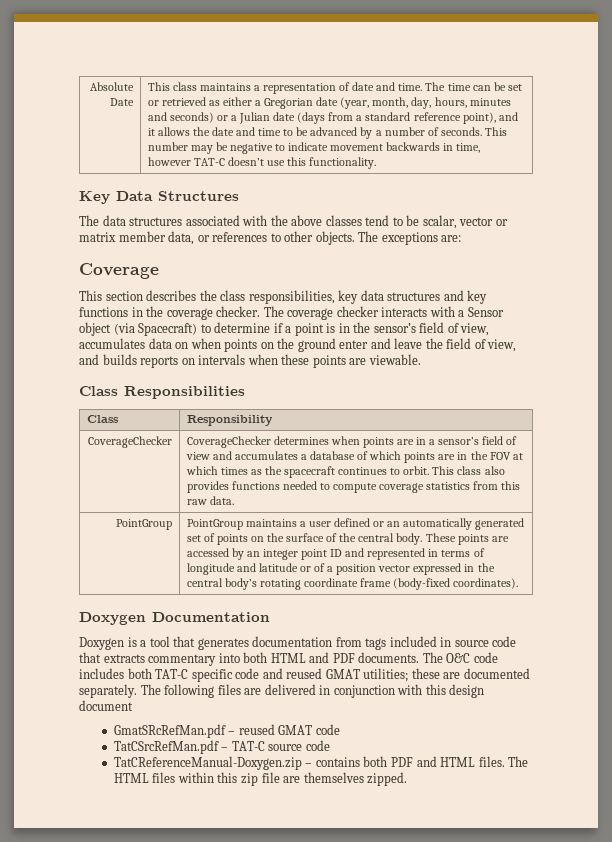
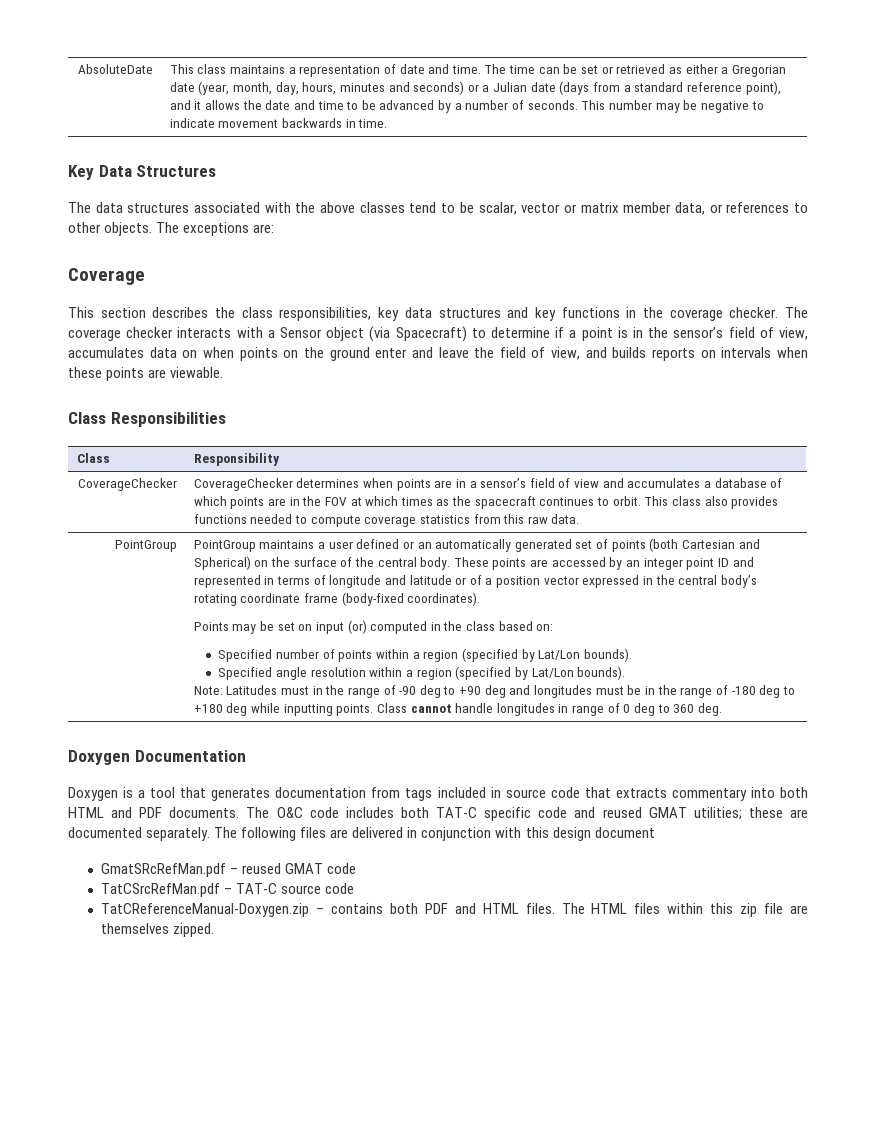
[90,82,135,91] [110,98,135,106] Absolute Date -> [78,64,154,74] AbsoluteDate
[456,143,481,153] [147,157,377,169] time, however TAT-C doesn’t use this functionality. -> [358,119,388,128] time.
(248, 539) none -> [649,538,760,552] [193,556,251,570] (both Cartesian and Spherical)
(519, 583) none -> [193,620,554,634] [218,648,632,662] [218,666,626,680] [193,685,795,698] [193,703,722,716] // Points may be set on input (or) computed in the class based on: // Specified number of points within a region (specified by Lat/Lon bounds). // Specified angle resolution within a region (specified by Lat/Lon bounds). // Note: Latitudes must in the range of -90 deg to +90 deg and longitudes must be in the range of -180 deg to +180 deg while inputting points. Class cannot handle longitudes in range of 0 deg to 360 deg.

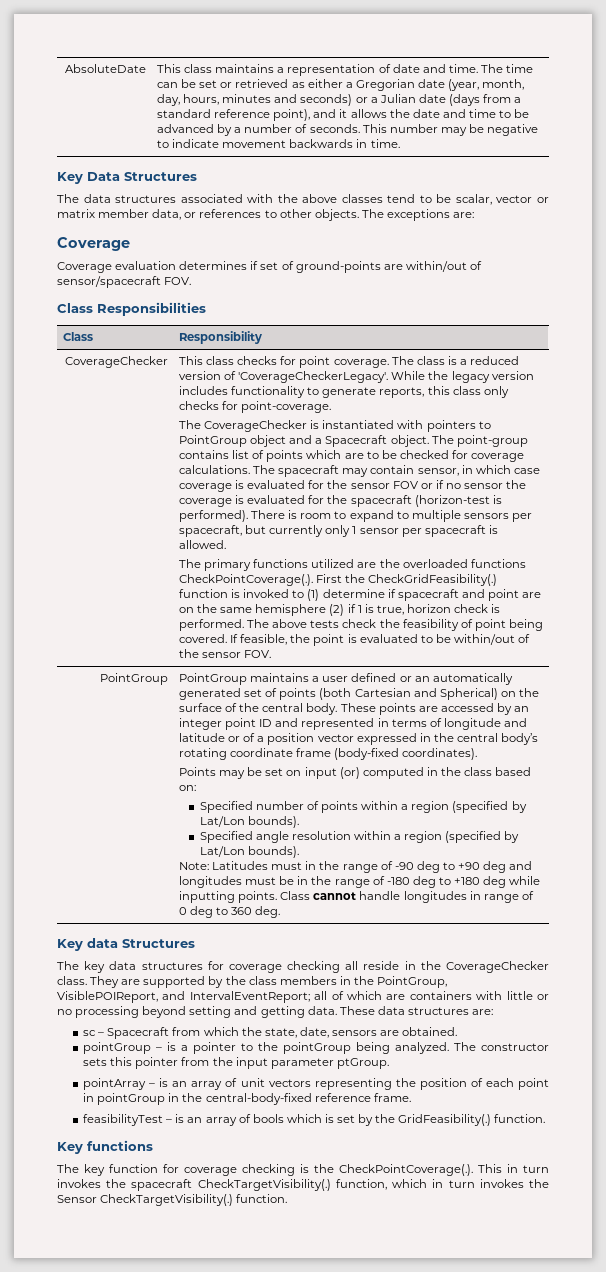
[68,307,808,321] [68,326,809,342] [68,347,808,361] [68,367,224,381] This section describes the class responsibilities, key data structures and key functions in the coverage checker. The coverage checker interacts with a Sensor object (via Spacecraft) to determine if a point is in the sensor’s field of view, accumulates data on when points on the ground enter and leave the field of view, and builds reports on intervals when these points are viewable. -> [57,261,482,273] [57,276,192,288] Coverage evaluation determines if set of ground-points are within/out of sensor/spacecraft FOV.
[193,478,783,491] [193,496,779,509] [193,514,580,527] CoverageChecker determines when points are in a sensor’s field of view and accumulates a database of which points are in the FOV at which times as the spacecraft continues to orbit. This class also provides functions needed to compute coverage statistics from this raw data. -> [179,356,520,368] [179,371,534,383] [179,386,509,398] [179,401,332,413] [179,420,491,432] [179,435,528,447] [179,450,525,462] [179,465,540,477] [179,480,527,492] [179,495,502,507] [179,510,532,522] [179,525,498,537] [179,540,227,549] [179,559,526,571] [179,574,498,586] [179,589,542,601] [179,604,501,616] [179,619,543,631] [179,634,531,646] [179,649,272,658] This class checks for point coverage. The class is a reduced version of 'CoverageCheckerLegacy'. While the legacy version includes functionality to generate reports, this class only checks for point-coverage. // The CoverageChecker is instantiated with pointers to PointGroup object and a Spacecraft object. The point-group contains list of points which are to be checked for coverage calculations. The spacecraft may contain sensor, in which case coverage is evaluated for the sensor FOV or if no sensor the coverage is evaluated for the spacecraft (horizon-test is performed). There is room to expand to multiple sensors per spacecraft, but currently only 1 sensor per spacecraft is allowed. // The primary functions utilized are the overloaded functions CheckPointCoverage(.). First the CheckGridFeasibility(.) function is invoked to (1) determine if spacecraft and point are on the same hemisphere (2) if 1 is true, horizon check is performed. The above tests check the feasibility of point being covered. If feasible, the point is evaluated to be within/out of the sensor FOV.
[68,750,246,765] [68,787,808,801] [68,807,809,821] [68,827,655,841] [101,863,357,877] [101,883,355,897] [101,903,808,917] [101,923,215,937] Doxygen Documentation // Doxygen is a tool that generates documentation from tags included in source code that extracts commentary into both HTML and PDF documents. The O&C code includes both TAT-C specific code and reused GMAT utilities; these are documented separately. The following files are delivered in conjunction with this design document // GmatSRcRefMan.pdf – reused GMAT code // TatCSrcRefMan.pdf – TAT-C source code // TatCReferenceManual-Doxygen.zip – contains both PDF and HTML files. The HTML files within this zip file are themselves zipped. -> [57,938,195,951] [57,961,549,973] [57,976,448,988] [57,991,549,1003] [57,1006,494,1018] [83,1027,458,1039] [83,1042,549,1054] [83,1057,389,1069] [83,1078,549,1090] [83,1093,411,1105] [83,1114,546,1126] [57,1140,153,1154] [57,1164,549,1176] [57,1179,549,1191] [57,1194,288,1206] Key data Structures // The key data structures for coverage checking all reside in the CoverageChecker class. They are supported by the class members in the PointGroup, VisiblePOIReport, and IntervalEventReport; all of which are containers with little or no processing beyond setting and getting data. These data structures are: // sc – Spacecraft from which the state, date, sensors are obtained. // pointGroup – is a pointer to the pointGroup being analyzed. The constructor sets this pointer from the input parameter ptGroup. // pointArray – is an array of unit vectors representing the position of each point in pointGroup in the central-body-fixed reference frame. // feasibilityTest – is an array of bools which is set by the GridFeasibility(.) function. // Key functions // The key function for coverage checking is the CheckPointCoverage(.). This in turn invokes the spacecraft CheckTargetVisibility(.) function, which in turn invokes the Sensor CheckTargetVisibility(.) function.

